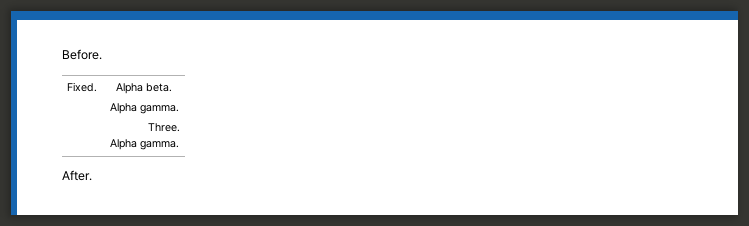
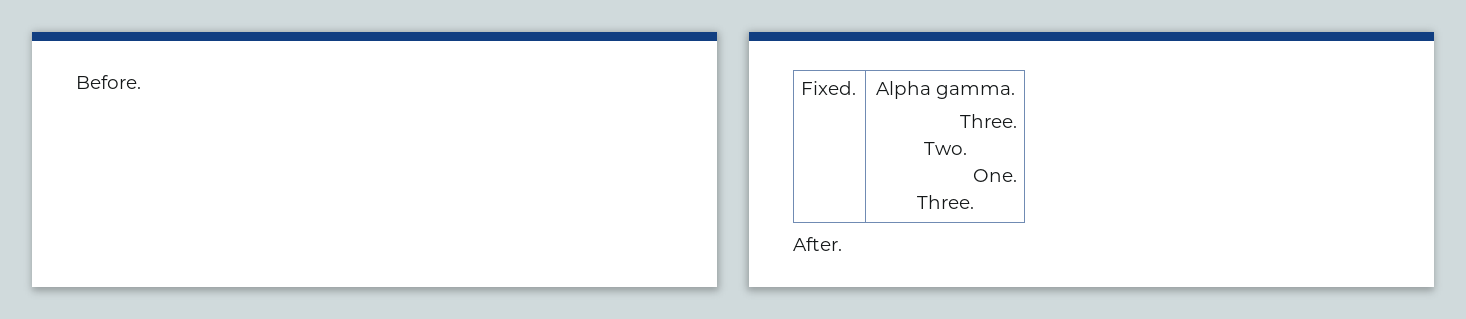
[146,83,172,92] [109,103,137,114] beta. // Alpha -> (931, 90) none
[109,139,179,150] Alpha gamma. -> [923,142,967,155] [972,169,1017,182] [916,195,974,209] Two. // One. // Three.

